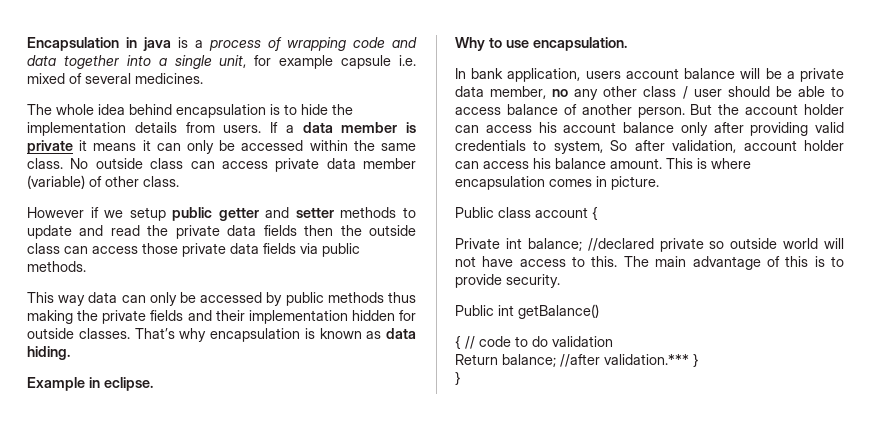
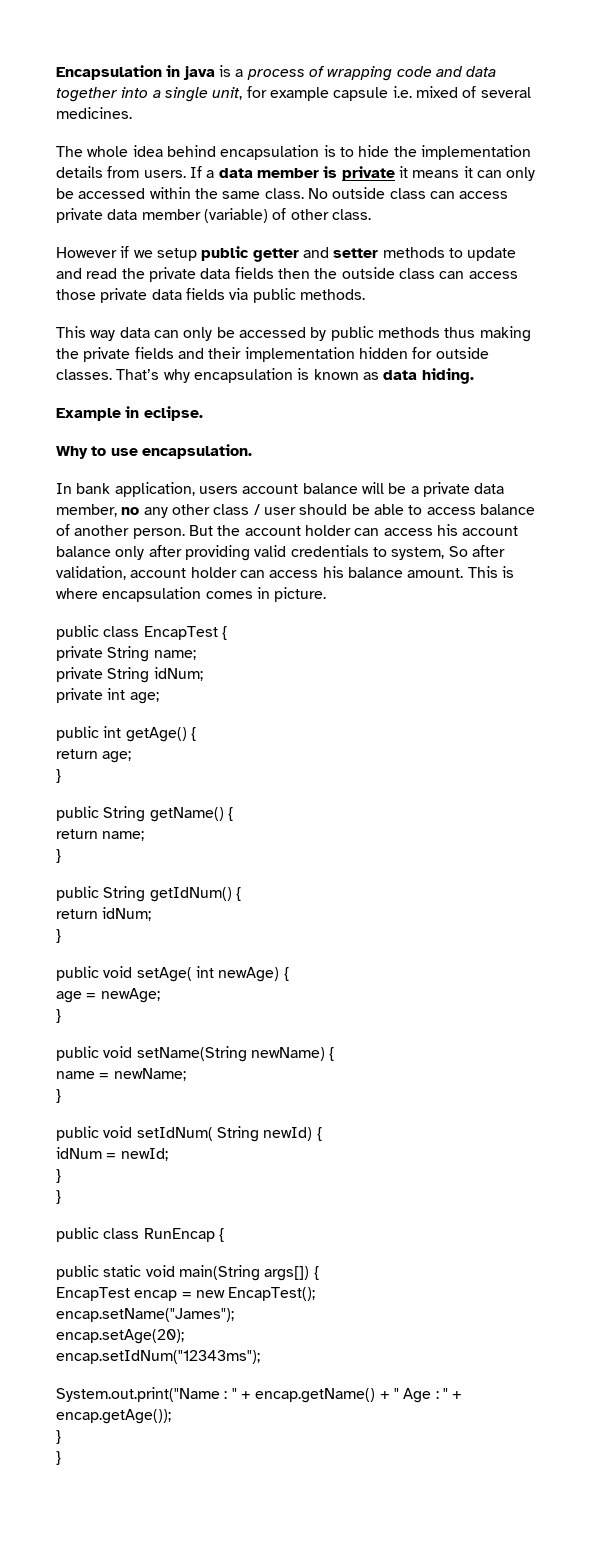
[455,206,598,221] [455,238,844,252] [455,256,844,270] [455,274,560,288] [455,304,599,319] [455,335,613,350] [455,354,689,367] Public class account { // Private int balance; //declared private so outside world will not have access to this. The main advantage of this is to provide security. // Public int getBalance() // { // code to do validation // Return balance; //after validation.*** -> [56,625,227,640] [56,646,196,662] [56,667,203,683] [56,688,159,704] [56,726,196,742] [56,749,132,763] [56,769,61,783] [56,806,233,822] [56,829,145,841] [56,849,61,863] [56,886,241,902] [56,907,152,921] [56,929,61,943] [56,966,289,982] [56,988,160,1003] [56,1009,61,1023] [56,1046,335,1062] [56,1068,186,1081] [56,1089,61,1103] [56,1126,322,1142] [56,1147,168,1161] [56,1169,61,1183] [56,1190,61,1204] [56,1227,224,1242] [56,1265,319,1281] [56,1287,316,1301] [56,1308,234,1322] [56,1329,184,1344] [56,1350,260,1364] [56,1387,463,1403] [56,1409,171,1424] public class EncapTest { // private String name; // private String idNum; // private int age; // public int getAge() { // return age; // } // public String getName() { // return name; // } // public String getIdNum() { // return idNum; // } // public void setAge( int newAge) { // age = newAge; // } // public void setName(String newName) { // name = newName; // } // public void setIdNum( String newId) { // idNum = newId; // } // } // public class RunEncap { // public static void main(String args[]) { // EncapTest encap = new EncapTest(); // encap.setName("James"); // encap.setAge(20); // encap.setIdNum("12343ms"); // System.out.print("Name : " + encap.getName() + " Age : " + encap.getAge()); //

